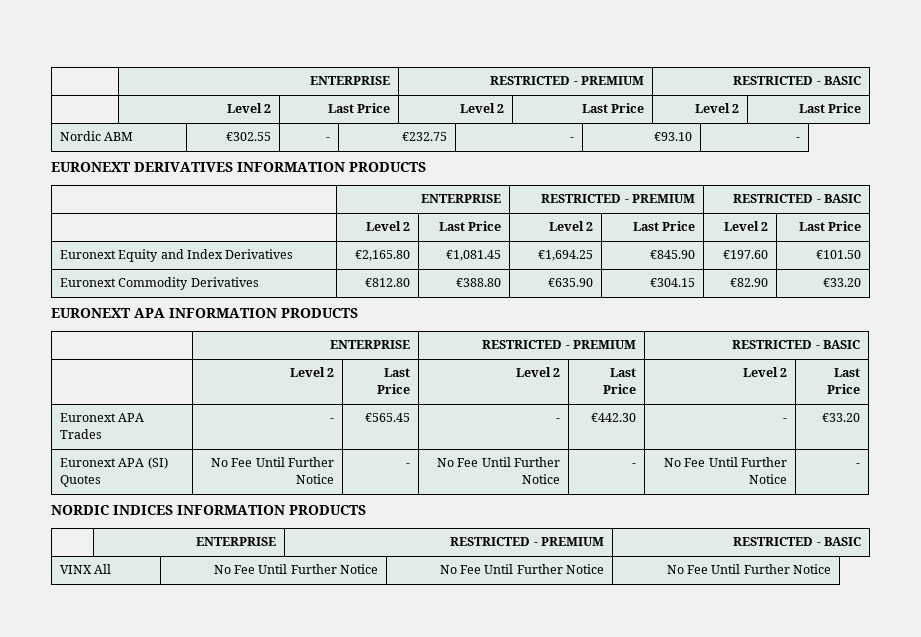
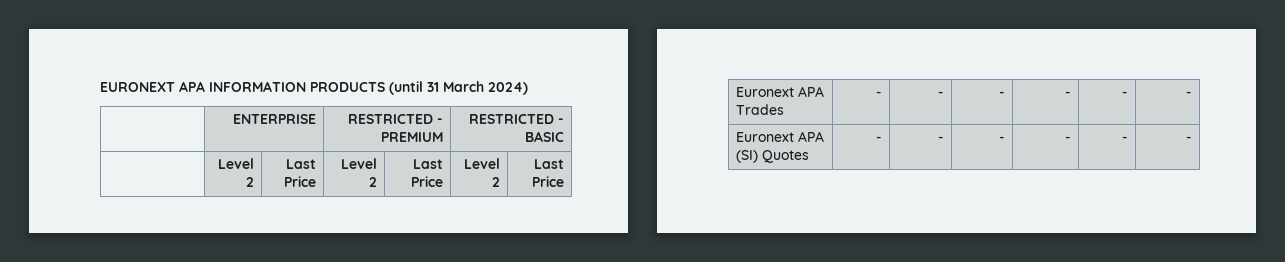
[310,76,391,85] [490,76,645,85] [733,76,862,85] [226,103,272,113] [327,103,391,113] [459,103,505,113] [581,103,645,113] [694,103,740,113] [798,103,862,113] [59,131,134,141] [226,132,272,141] [326,137,331,141] [402,132,448,141] [570,137,575,141] [654,132,693,141] [796,137,801,141] [51,162,426,172] [421,194,502,203] [541,194,696,203] [733,194,862,203] [365,221,411,231] [438,221,502,231] [548,221,594,231] [632,221,696,231] [723,221,769,231] [798,221,862,231] [59,249,294,262] [355,250,411,261] [446,250,502,261] [538,250,594,261] [650,250,696,259] [723,250,769,259] [816,250,862,259] [59,277,259,290] [365,278,411,287] [456,278,502,287] [548,278,594,287] [650,278,696,287] [730,278,769,287] [823,278,862,287] | ENTERPRISE | RESTRICTED - PREMIUM | RESTRICTED - BASIC // | Level 2 | Last Price | Level 2 | Last Price | Level 2 | Last Price // Nordic ABM | €302.55 | - | €232.75 | - | €93.10 | - // EURONEXT DERIVATIVES INFORMATION PRODUCTS // | ENTERPRISE | RESTRICTED - PREMIUM | RESTRICTED - BASIC // | Level 2 | Last Price | Level 2 | Last Price | Level 2 | Last Price // Euronext Equity and Index Derivatives | €2,165.80 | €1,081.45 | €1,694.25 | €845.90 | €197.60 | €101.50 // Euronext Commodity Derivatives | €812.80 | €388.80 | €635.90 | €304.15 | €82.90 | €33.20 // -> (100, 87) none
(358, 313) none -> [389,81,528,95] (until 31 March 2024)
[365,413,411,422] [556,418,561,422] [591,413,637,422] [783,418,788,422] [822,413,861,422] €565.45 | - | €442.30 | - | €33.20 -> [937,91,944,97] [998,91,1005,97] [1064,91,1071,97] [1121,91,1128,97] [1185,91,1192,97] - | - | - | - | -
[211,457,335,467] [296,474,335,484] [406,463,411,467] [437,457,561,467] [522,474,561,484] [632,463,637,467] [664,457,788,467] [749,474,788,484] [856,463,861,467] [51,505,366,515] [196,537,277,546] [450,537,605,546] [733,537,862,546] [59,564,112,574] [213,564,379,574] [439,564,605,574] [666,564,832,574] No Fee Until Further Notice | - | No Fee Until Further Notice | - | No Fee Until Further Notice | - // NORDIC INDICES INFORMATION PRODUCTS // | ENTERPRISE | RESTRICTED - PREMIUM | RESTRICTED - BASIC // VINX All | No Fee Until Further Notice | No Fee Until Further Notice | No Fee Until Further Notice -> [875,136,882,142] [937,136,944,142] [998,136,1005,142] [1064,136,1071,142] [1121,136,1128,142] [1185,136,1192,142] - | - | - | - | - | -

